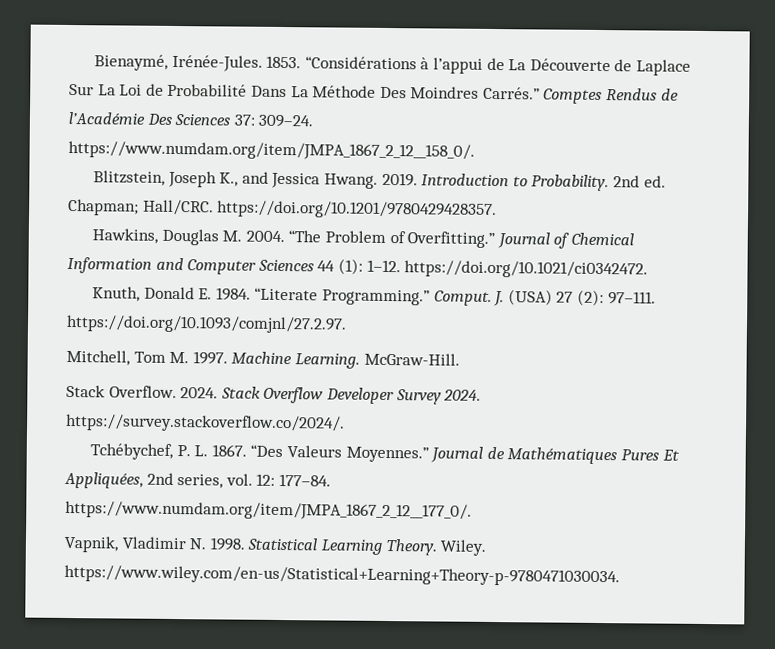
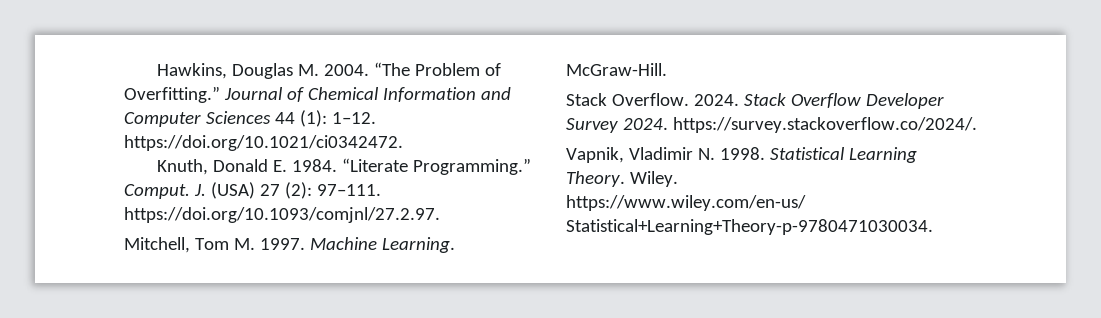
[94,54,691,76] [69,83,679,105] [68,111,314,128] [68,140,475,161] [93,170,666,192] [68,198,498,220] Bienaymé, Irénée-Jules. 1853. “Considérations à l’appui de La Découverte de Laplace Sur La Loi de Probabilité Dans La Méthode Des Moindres Carrés.” Comptes Rendus de l’Académie Des Sciences 37: 309–24. https://www.numdam.org/item/JMPA_1867_2_12__158_0/. // Blitzstein, Joseph K., and Jessica Hwang. 2019. Introduction to Probability. 2nd ed. Chapman; Hall/CRC. https://doi.org/10.1201/9780429428357. // -> (156, 71) none
[90,443,680,465] [64,471,331,489] [65,500,472,521] // Tchébychef, P. L. 1867. “Des Valeurs Moyennes.” Journal de Mathématiques Pures Et Appliquées, 2nd series, vol. 12: 177–84. https://www.numdam.org/item/JMPA_1867_2_12__177_0/. -> (977, 125) none

